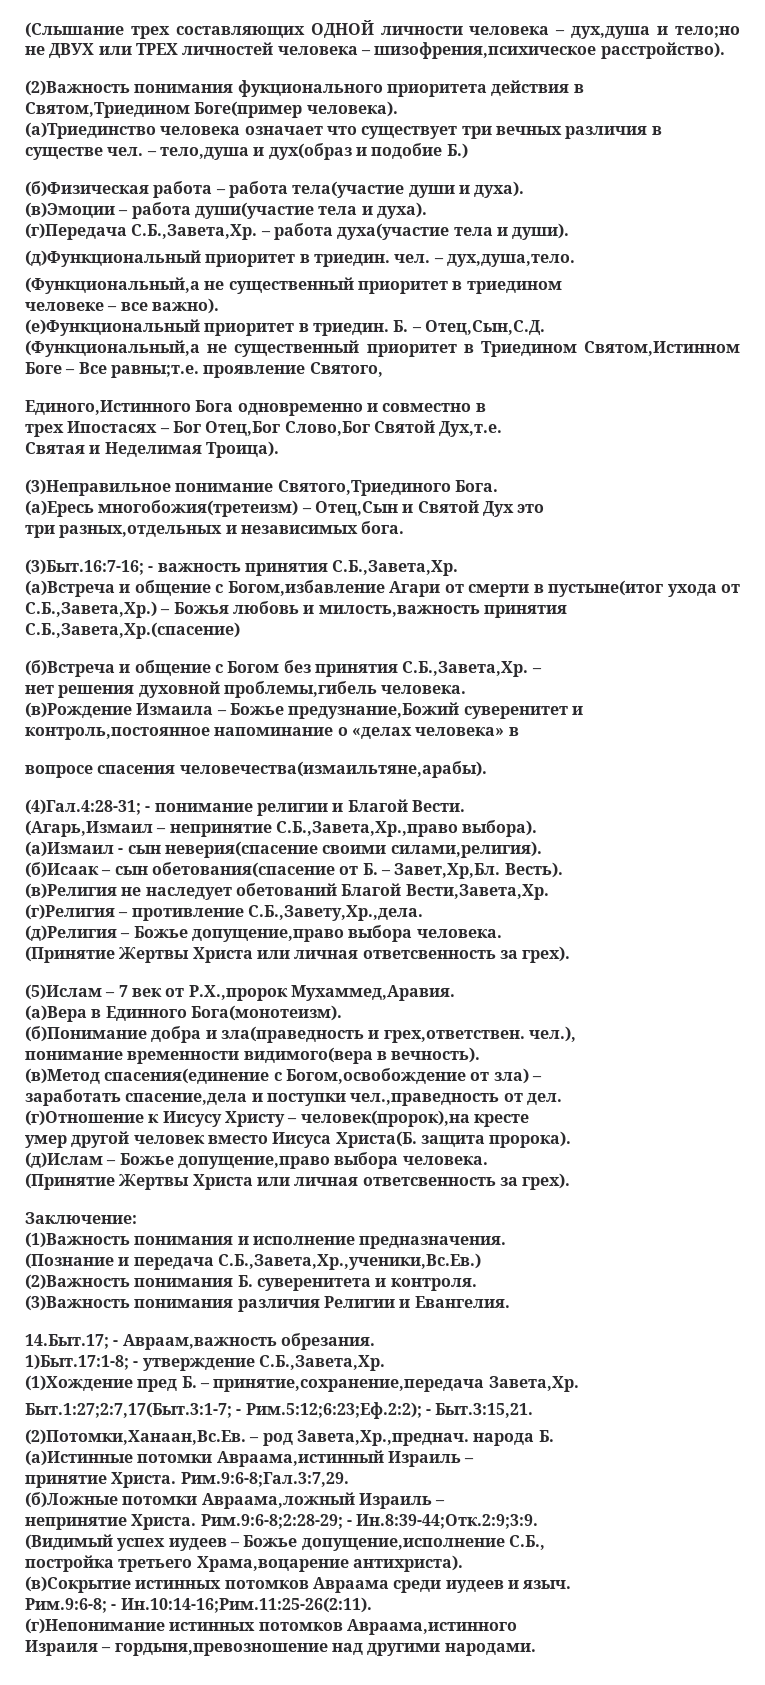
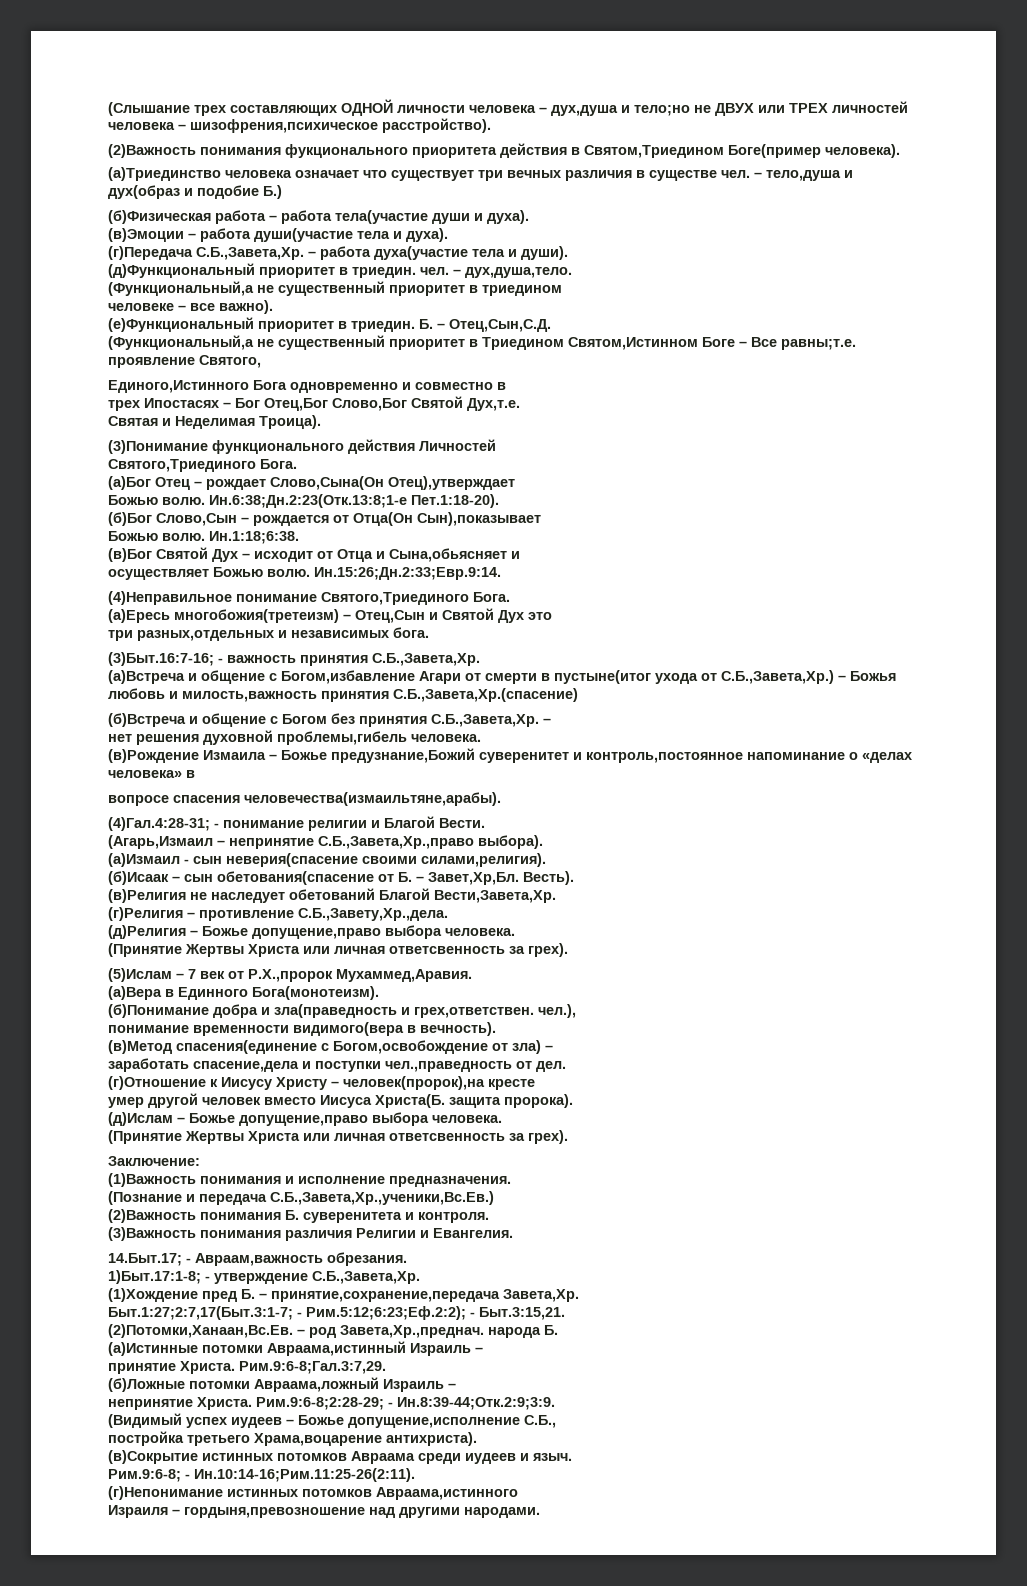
[25,479,171,496] (3)Неправильное -> [108,439,496,454] [108,459,297,472] [108,476,515,490] [108,494,499,508] [108,512,541,526] [108,531,299,544] [108,547,520,562] [108,567,501,580] [108,591,232,605] (3)Понимание функционального действия Личностей // Святого,Триединого Бога. // (а)Бог Отец – рождает Слово,Сына(Он Отец),утверждает // Божью волю. Ин.6:38;Дн.2:23(Отк.13:8;1-е Пет.1:18-20). // (б)Бог Слово,Сын – рождается от Отца(Он Сын),показывает // Божью волю. Ин.1:18;6:38. // (в)Бог Святой Дух – исходит от Отца и Сына,обьясняет и // осуществляет Божью волю. Ин.15:26;Дн.2:33;Евр.9:14. // (4)Неправильное

